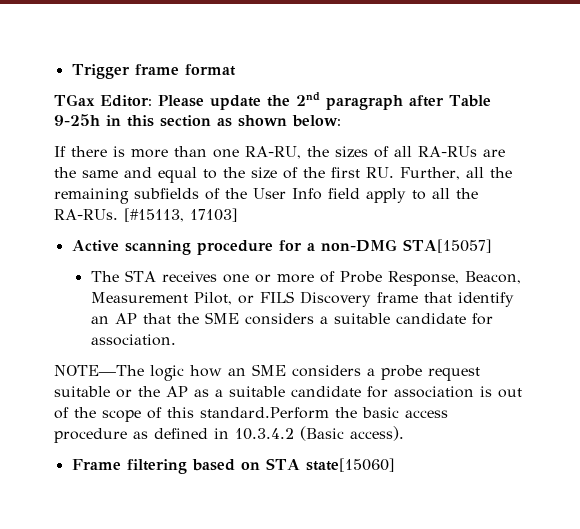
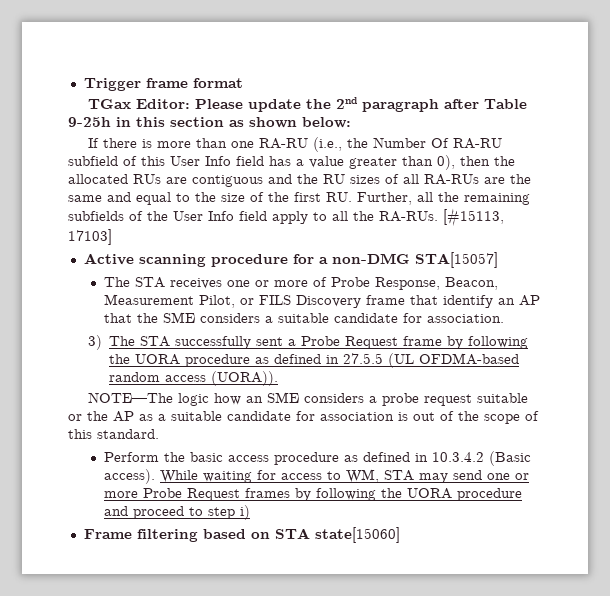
[245,146,329,159] RA-RU, the -> [259,137,503,152] [68,155,515,170] [68,174,345,187] RA-RU (i.e., the Number Of RA-RU subfield of this User Info field has a value greater than 0), then the allocated RUs are contiguous and the RU
(176, 340) none -> [88,335,529,350] [109,353,520,368] [109,371,279,386] // 3) The STA successfully sent a Probe Request frame by following the UORA procedure as defined in 27.5.5 (UL OFDMA-based random access (UORA)).
[200,407,329,419] standard.Perform -> [97,429,159,439] [103,452,159,462] standard. // Perform
(404, 433) none -> [159,469,529,483] [103,488,522,501] [103,505,250,520] While waiting for access to WM, STA may send one or more Probe Request frames by following the UORA procedure and proceed to step i)

